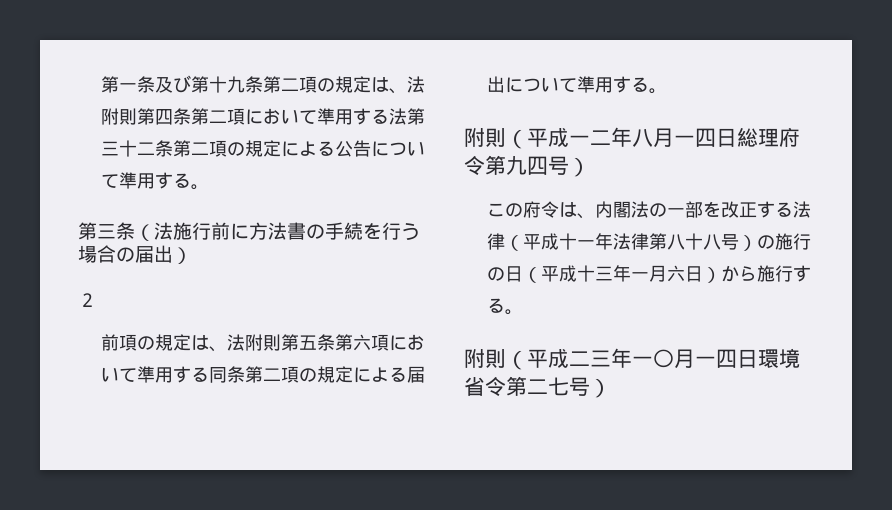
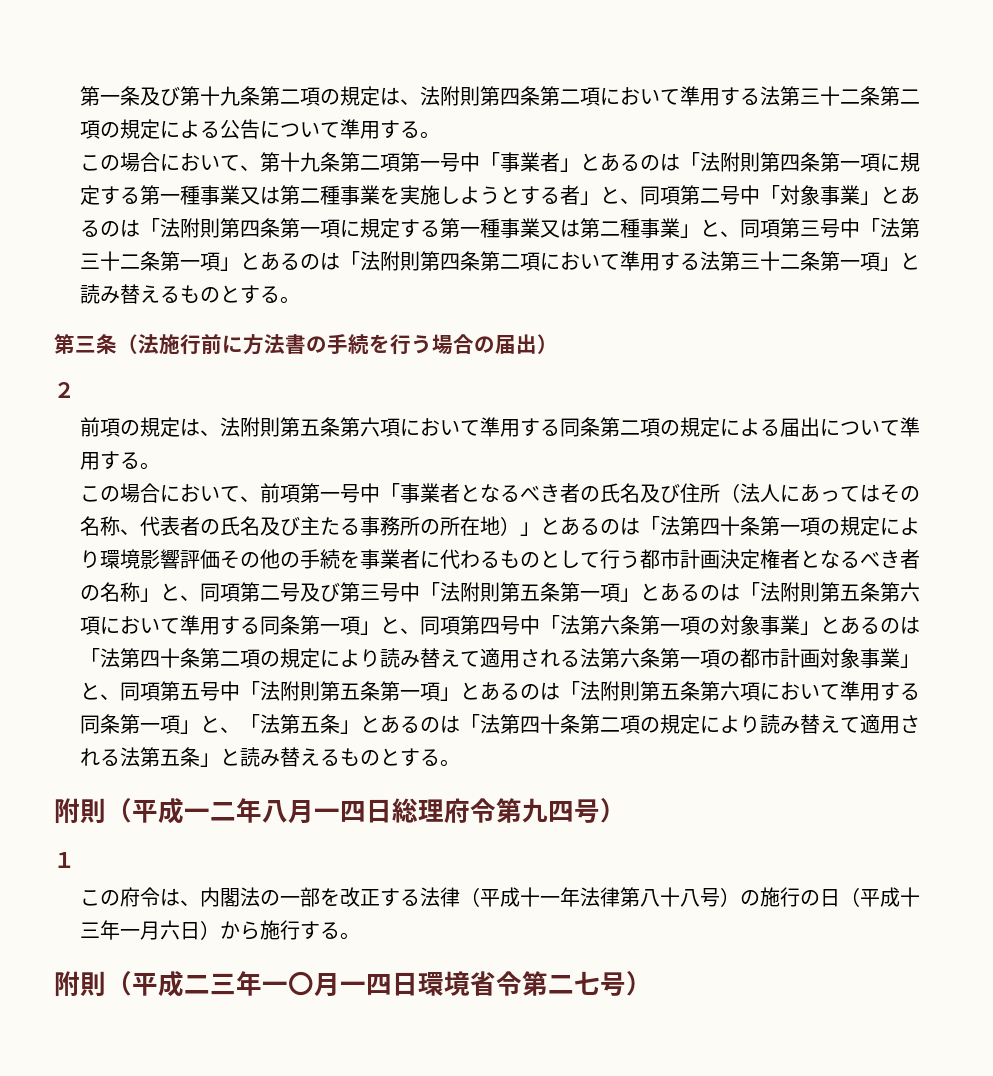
(209, 187) none -> [79,152,920,172] [79,185,920,205] [79,218,920,238] [79,251,920,271] [79,284,300,304] // この場合において、第十九条第二項第一号中「事業者」とあるのは「法附則第四条第一項に規定する第一種事業又は第二種事業を実施しようとする者」と、同項第二号中「対象事業」とあるのは「法附則第四条第一項に規定する第一種事業又は第二種事業」と、同項第三号中「法第三十二条第一項」とあるのは「法附則第四条第二項において準用する法第三十二条第一項」と読み替えるものとする。
(667, 91) none -> [79,483,920,503] [79,516,920,536] [79,549,920,569] [79,582,920,602] [79,615,920,635] [79,648,920,668] [79,681,920,701] [79,714,920,734] [79,747,460,767] // この場合において、前項第一号中「事業者となるべき者の氏名及び住所（法人にあってはその名称、代表者の氏名及び主たる事務所の所在地）」とあるのは「法第四十条第一項の規定により環境影響評価その他の手続を事業者に代わるものとして行う都市計画決定権者となるべき者の名称」と、同項第二号及び第三号中「法附則第五条第一項」とあるのは「法附則第五条第六項において準用する同条第一項」と、同項第四号中「法第六条第一項の対象事業」とあるのは「法第四十条第二項の規定により読み替えて適用される法第六条第一項の都市計画対象事業」と、同項第五号中「法附則第五条第一項」とあるのは「法附則第五条第六項において準用する同条第一項」と、「法第五条」とあるのは「法第四十条第二項の規定により読み替えて適用される法第五条」と読み替えるものとする。
(590, 167) none -> [54,852,75,868] // １

